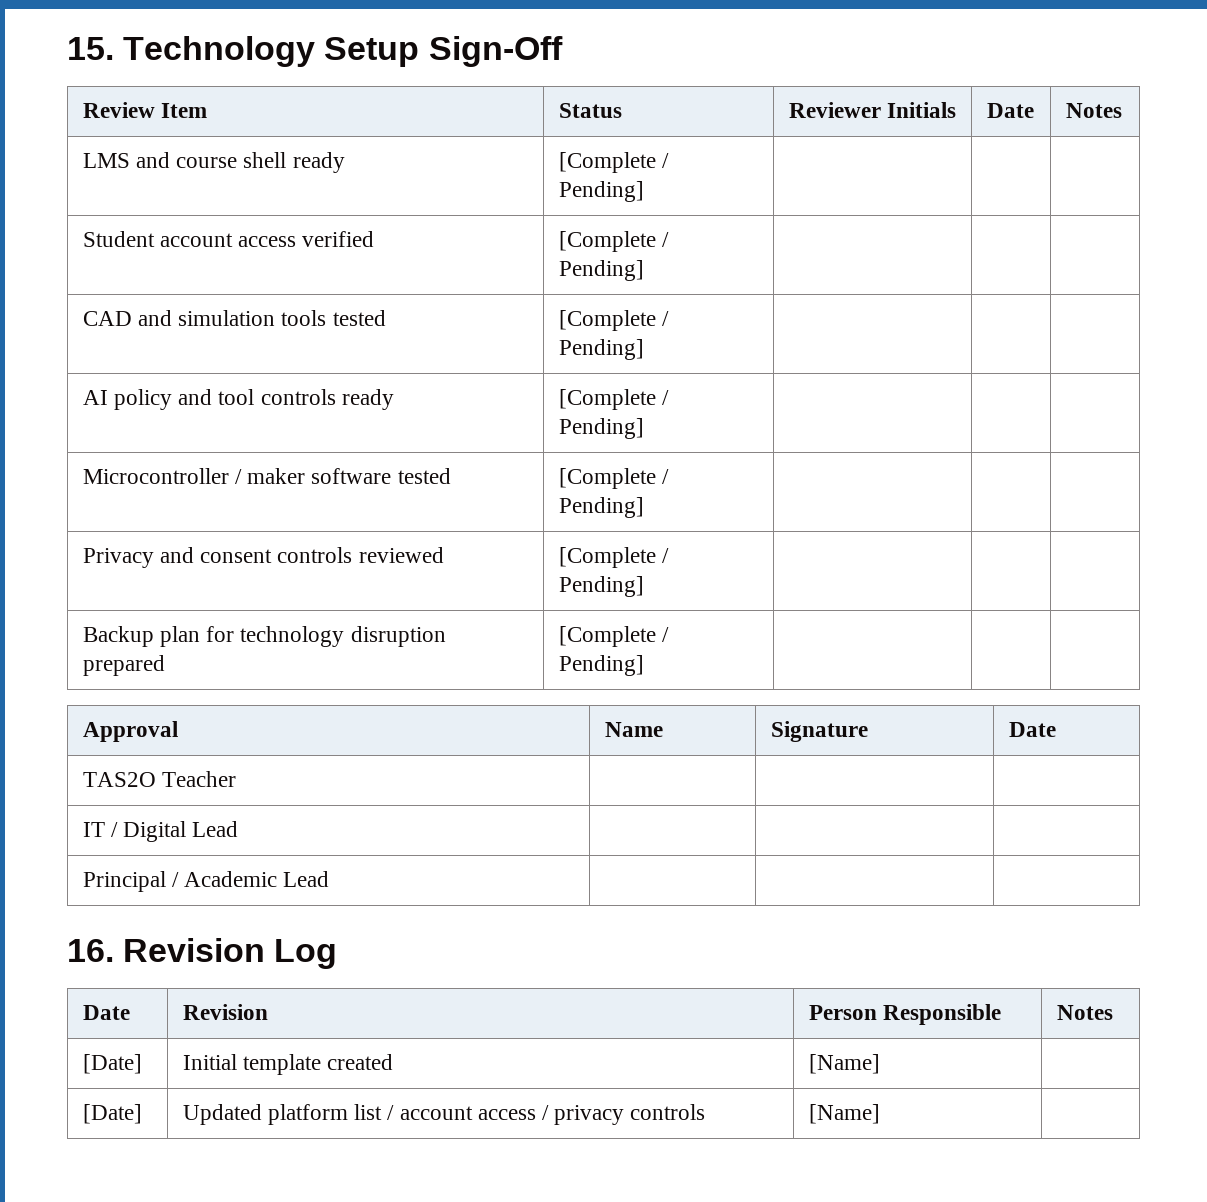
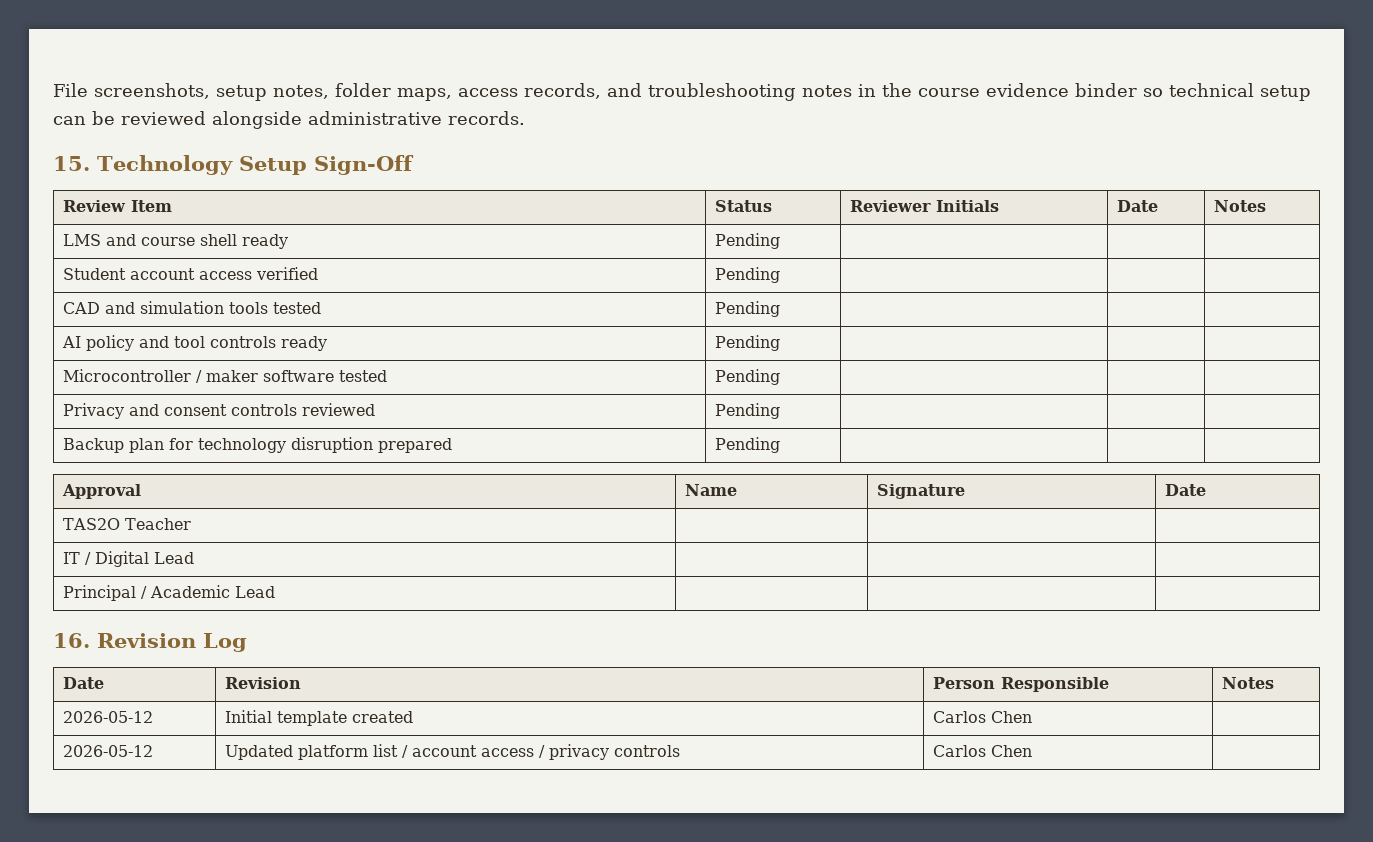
(67, 48) none -> [53,83,1311,101] [53,111,525,129] File screenshots, setup notes, folder maps, access records, and troubleshooting notes in the course evidence binder so technical setup can be reviewed alongside administrative records. //
[558,152,669,173] [558,181,644,202] [Complete / Pending] -> [714,233,780,249] Pending
[558,231,669,252] [558,260,644,281] [Complete / Pending] -> [714,267,780,283] Pending
[558,310,669,331] [558,339,644,360] [Complete / Pending] -> [714,301,780,317] Pending
[558,389,669,410] [558,418,644,439] [Complete / Pending] -> [714,335,780,351] Pending
[558,468,669,489] [558,497,644,518] [Complete / Pending] -> [714,369,780,385] Pending
[558,547,669,568] [558,576,644,597] [Complete / Pending] -> [714,403,780,419] Pending
[558,626,669,647] [558,655,644,676] [Complete / Pending] -> [714,437,780,453] Pending
[82,1054,142,1074] [Date] -> [62,711,153,723] 2026-05-12
[808,1054,880,1074] [82,1104,142,1124] [Name] | // [Date] -> [932,711,1032,723] [62,745,153,757] Carlos Chen | // 2026-05-12
[808,1104,880,1124] [Name] -> [932,745,1032,757] Carlos Chen

